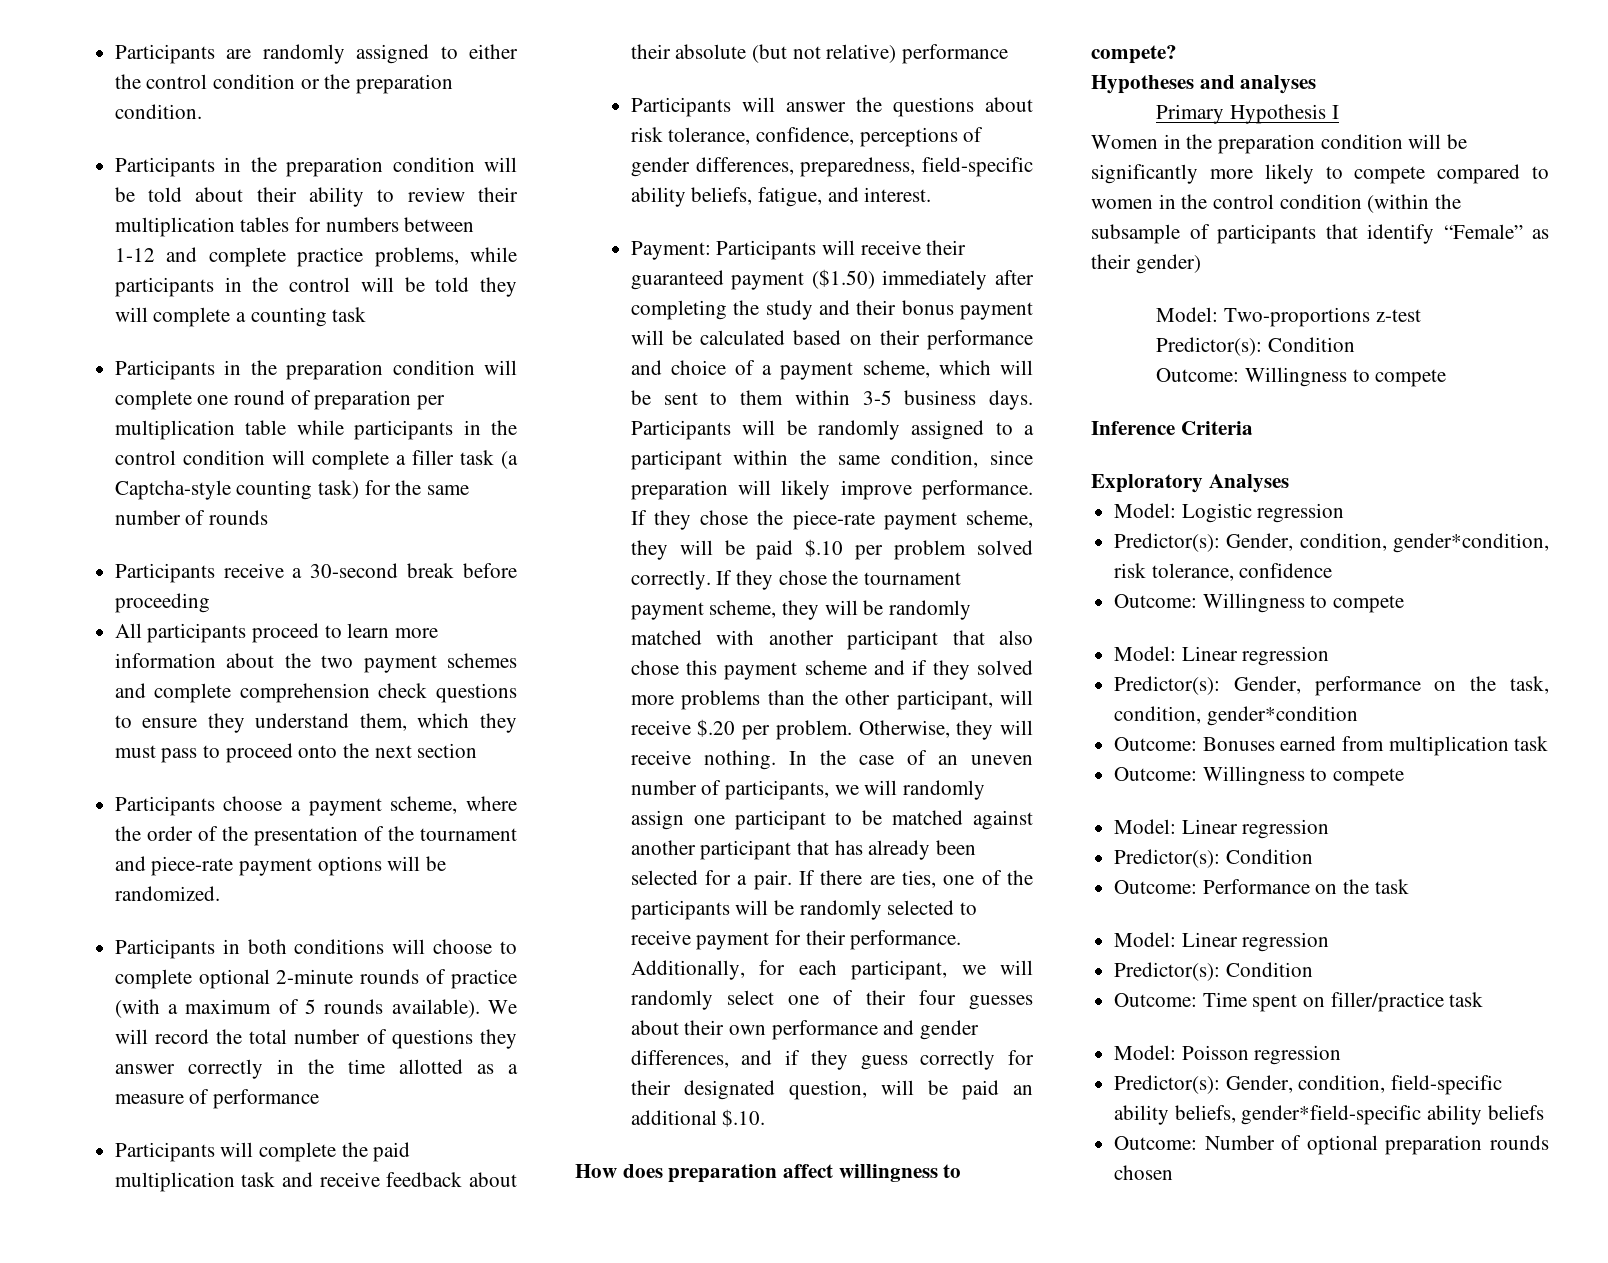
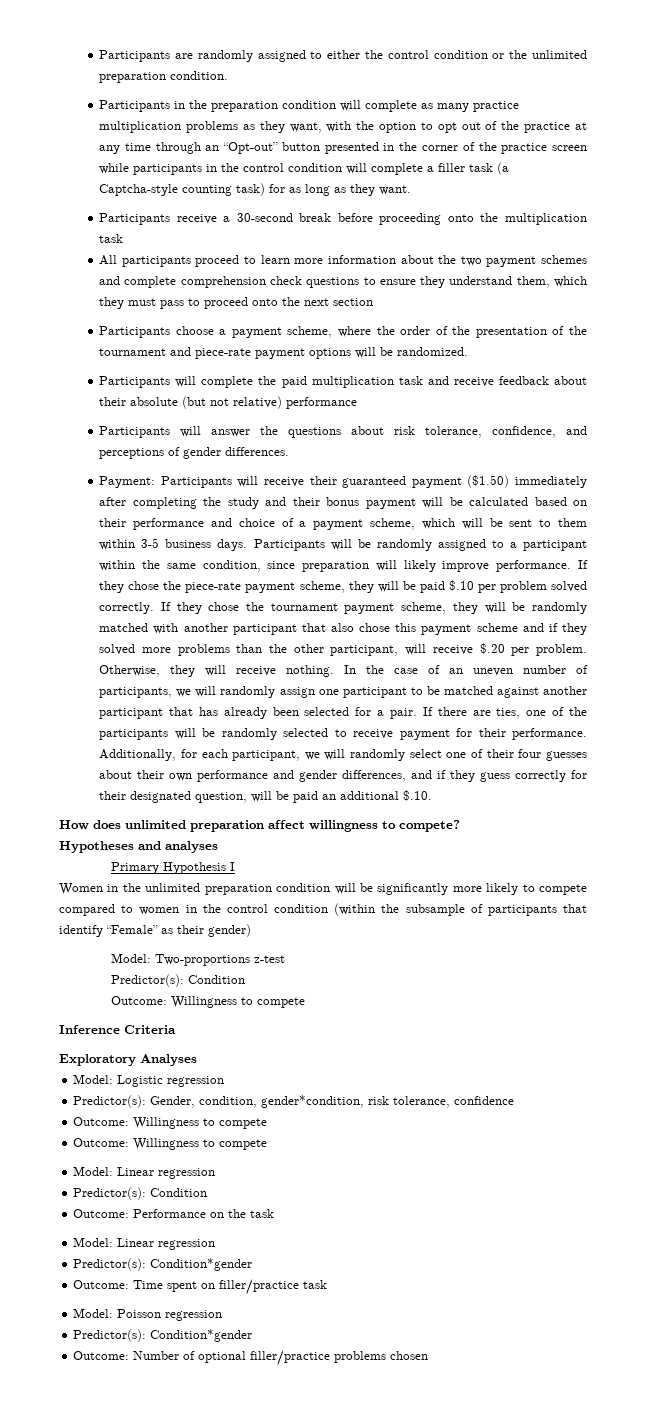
(351, 81) none -> [532,50,588,59] unlimited
[114,187,518,207] [114,217,475,237] [114,247,517,267] [114,277,517,297] [114,307,367,327] [114,360,517,380] [114,390,446,410] [114,420,287,440] be told about their ability to review their multiplication tables for numbers between 1-12 and complete practice problems, while participants in the control will be told they will complete a counting task // Participants in the preparation condition will complete one round of preparation per multiplication table -> [365,100,520,112] [99,121,587,133] [99,142,588,154] complete as many practice multiplication problems as they want, with the option to opt out of the practice at any time through an “Opt-out” button presented in the corner of the practice screen
[395,480,470,495] [114,510,269,525] the same number of rounds -> [289,184,412,196] as long as they want.
(210, 603) none -> [447,213,588,225] [99,234,124,243] onto the multiplication task
[114,939,517,959] [114,969,517,989] [114,999,517,1018] [114,1029,517,1049] [114,1059,518,1079] [114,1089,320,1109] // Participants in both conditions will choose to complete optional 2-minute rounds of practice (with a maximum of 5 rounds available). We will record the total number of questions they answer correctly in the time allotted as a measure of performance -> (469, 351) none
(855, 136) none -> [566,426,587,435] and
[695,157,1033,177] [630,187,932,207] differences, preparedness, field-specific ability beliefs, fatigue, and interest. -> [225,447,290,456] differences.
(663, 1171) none -> [125,820,186,829] unlimited
(1213, 141) none -> [145,883,201,892] unlimited
[1114,646,1330,666] [1114,676,1549,696] [1114,706,1358,726] [1114,736,1549,756] // Model: Linear regression // Predictor(s): Gender, performance on the task, condition, gender*condition // Outcome: Bonuses earned from multiplication task -> (268, 1123) none
[1225,962,1313,977] Condition -> [150,1258,253,1271] Condition*gender
[1225,1075,1503,1095] [1114,1105,1544,1125] Gender, condition, field-specific ability beliefs, gender*field-specific ability beliefs -> [150,1329,253,1342] Condition*gender
[1385,1135,1549,1155] preparation rounds -> [250,1350,387,1366] filler/practice problems

